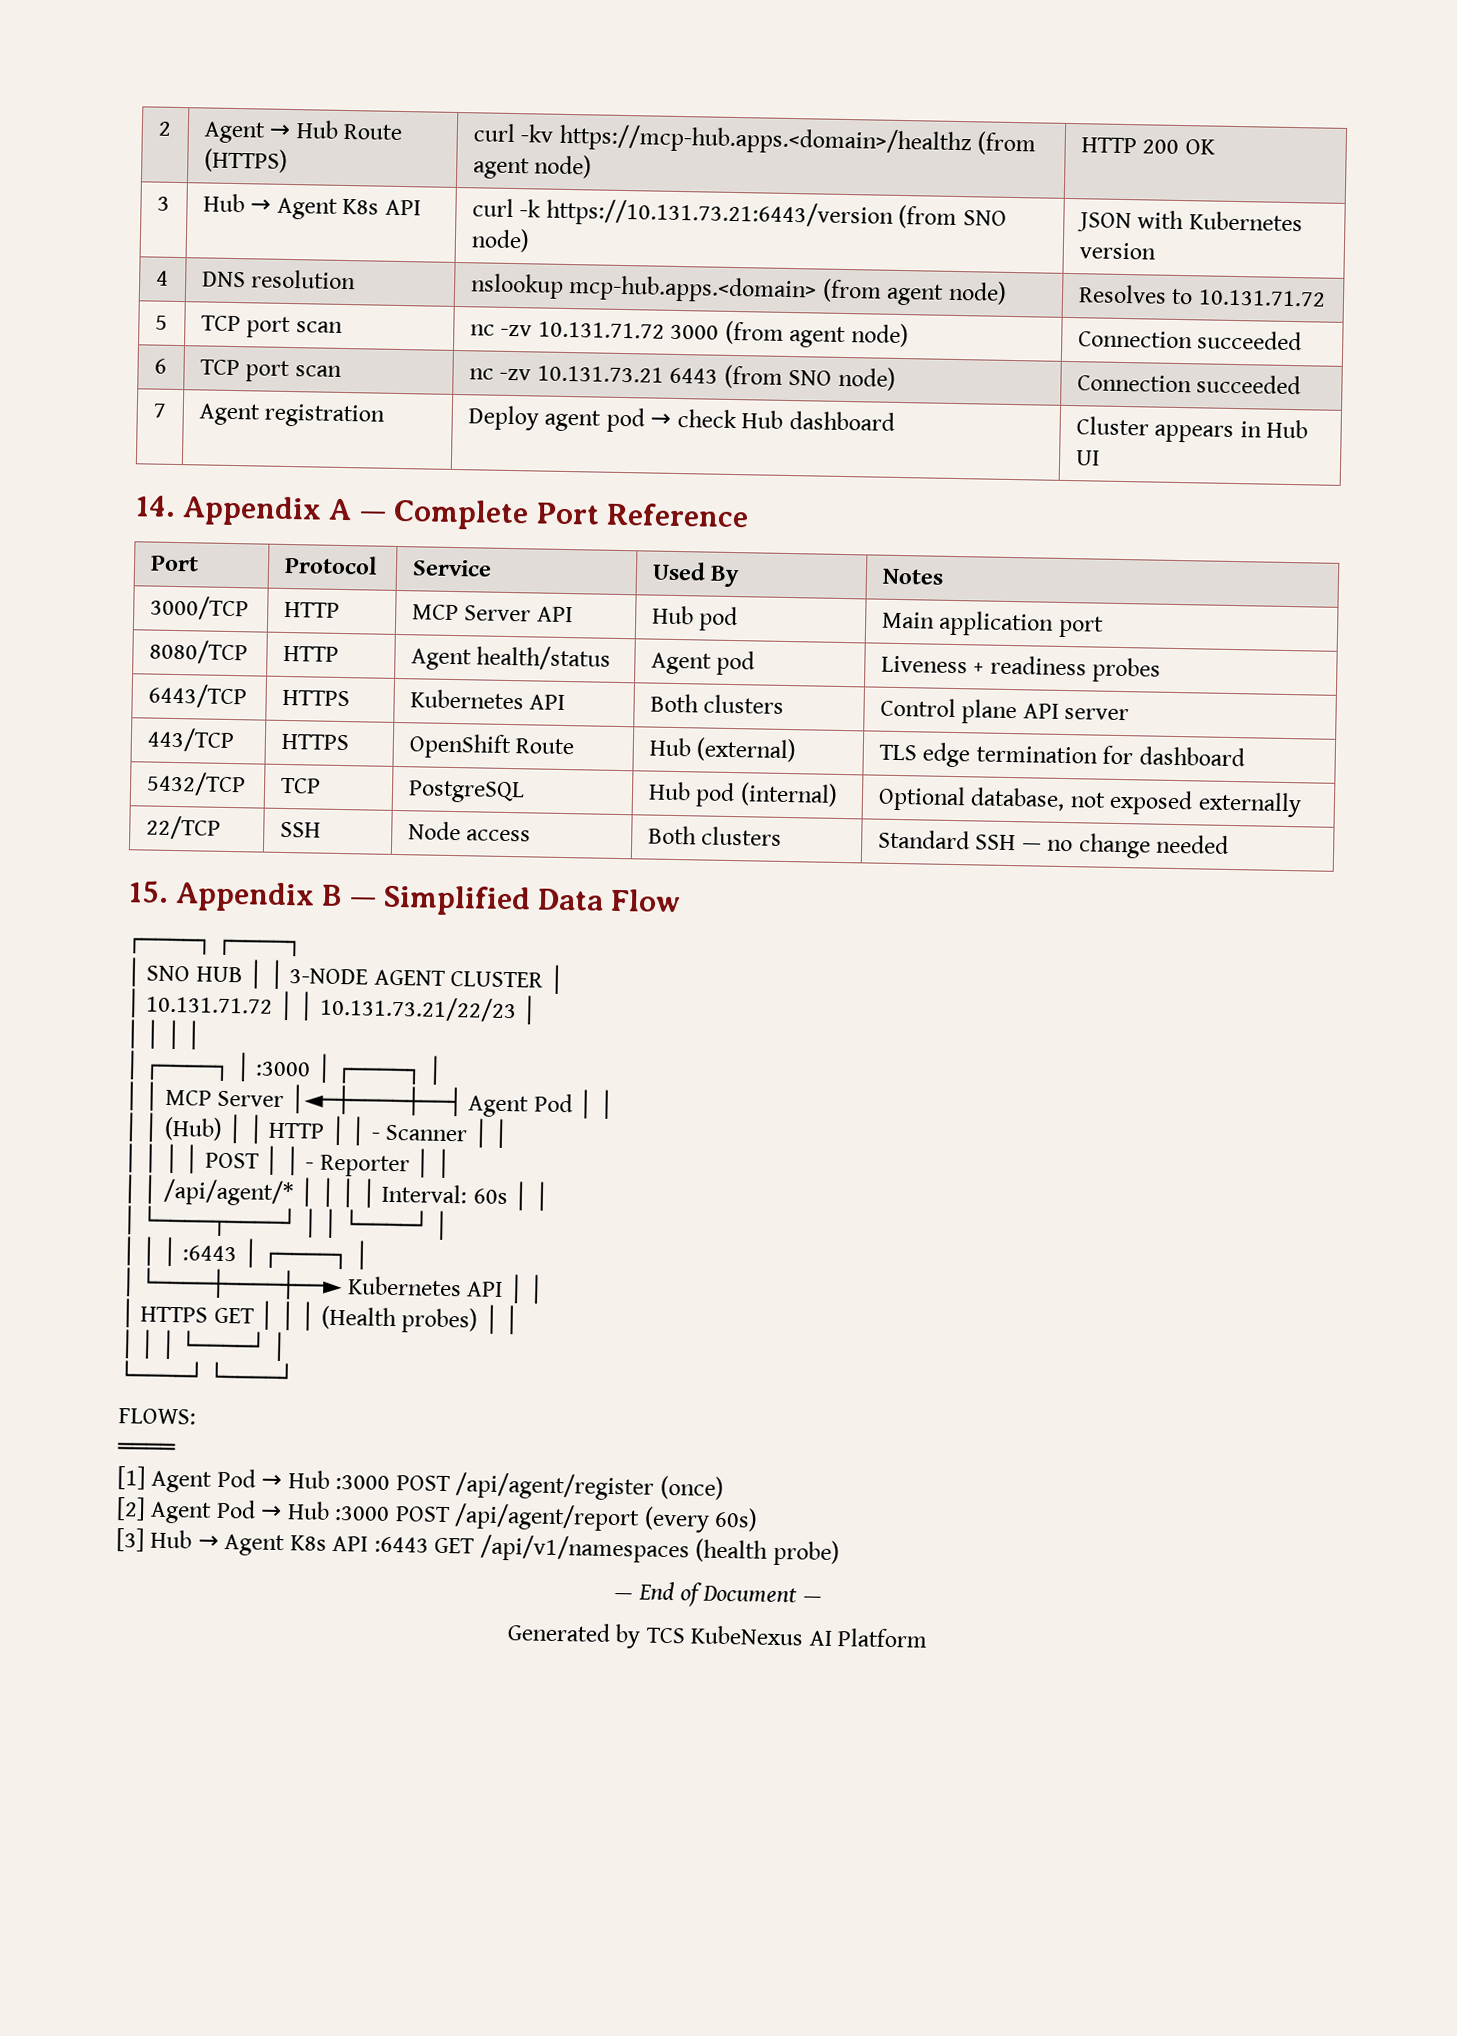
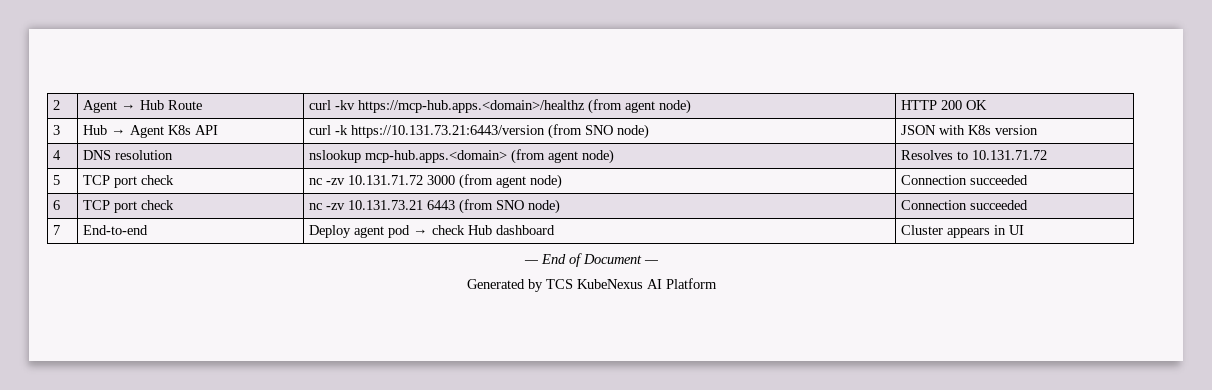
[203,148,288,173] (HTTPS) -> (203, 105) none
[1188,211,1303,232] Kubernetes -> [968,125,992,135] K8s
[295,321,343,333] scan -> [141,175,175,185] check
[294,365,342,377] scan -> [141,200,175,210] check
[198,403,386,428] Agent registration -> [83,225,149,235] End-to-end
[1266,419,1309,439] Hub -> (1007, 230) none
[134,495,750,531] [149,555,199,572] [283,554,378,575] [411,559,492,577] [651,561,741,588] [881,568,944,585] [149,595,249,621] [283,601,340,618] [411,604,573,623] [651,605,739,632] [881,610,1104,638] [148,639,248,665] [282,645,339,662] [410,645,612,671] [650,650,756,676] [880,655,1162,683] [147,683,247,709] [281,689,350,707] [409,689,566,711] [649,693,785,714] [879,697,1130,725] [146,727,235,753] [280,733,350,751] [408,733,575,760] [648,737,798,763] [878,742,1245,768] [145,771,246,797] [279,777,321,794] [407,780,525,804] [647,781,838,808] [877,785,1302,818] [145,815,221,840] [279,821,321,838] [407,821,532,842] [647,825,783,846] [877,829,1230,859] [127,880,682,917] [127,937,303,957] [126,957,564,995] [125,988,538,1025] [125,1019,202,1050] [124,1050,443,1085] [124,1081,614,1119] [123,1112,510,1149] [123,1143,451,1179] [122,1174,550,1211] [122,1205,450,1241] [121,1236,369,1270] [120,1267,545,1304] [120,1298,520,1335] [119,1329,287,1362] [119,1360,295,1387] [118,1408,196,1425] [117,1442,176,1456] [117,1466,724,1501] [116,1497,759,1533] [116,1528,840,1567] // 14. Appendix A — Complete Port Reference // Port | Protocol | Service | Used By | Notes // 3000/TCP | HTTP | MCP Server API | Hub pod | Main application port // 8080/TCP | HTTP | Agent health/status | Agent pod | Liveness + readiness probes // 6443/TCP | HTTPS | Kubernetes API | Both clusters | Control plane API server // 443/TCP | HTTPS | OpenShift Route | Hub (external) | TLS edge termination for dashboard // 5432/TCP | TCP | PostgreSQL | Hub pod (internal) | Optional database, not exposed externally // 22/TCP | SSH | Node access | Both clusters | Standard SSH — no change needed // 15. Appendix B — Simplified Data Flow // ┌────┐ ┌────┐ // │ SNO HUB │ │ 3-NODE AGENT CLUSTER │ // │ 10.131.71.72 │ │ 10.131.73.21/22/23 │ // │ │ │ │ // │ ┌────┐ │ :3000 │ ┌────┐ │ // │ │ MCP Server │◄─┼────┼──┤ Agent Pod │ │ // │ │ (Hub) │ │ HTTP │ │ - Scanner │ │ // │ │ │ │ POST │ │ - Reporter │ │ // │ │ /api/agent/* │ │ │ │ Interval: 60s │ │ // │ └────┬────┘ │ │ └────┘ │ // │ │ │ :6443 │ ┌────┐ │ // │ └────┼────┼──► Kubernetes API │ │ // │ HTTPS GET │ │ │ (Health probes) │ │ // │ │ │ └────┘ │ // └────┘ └────┘ // FLOWS: // ════ // [1] Agent Pod → Hub :3000 POST /api/agent/register (once) // [2] Agent Pod → Hub :3000 POST /api/agent/report (every 60s) // [3] Hub → Agent K8s API :6443 GET /api/v1/namespaces (health probe) -> (1025, 230) none

